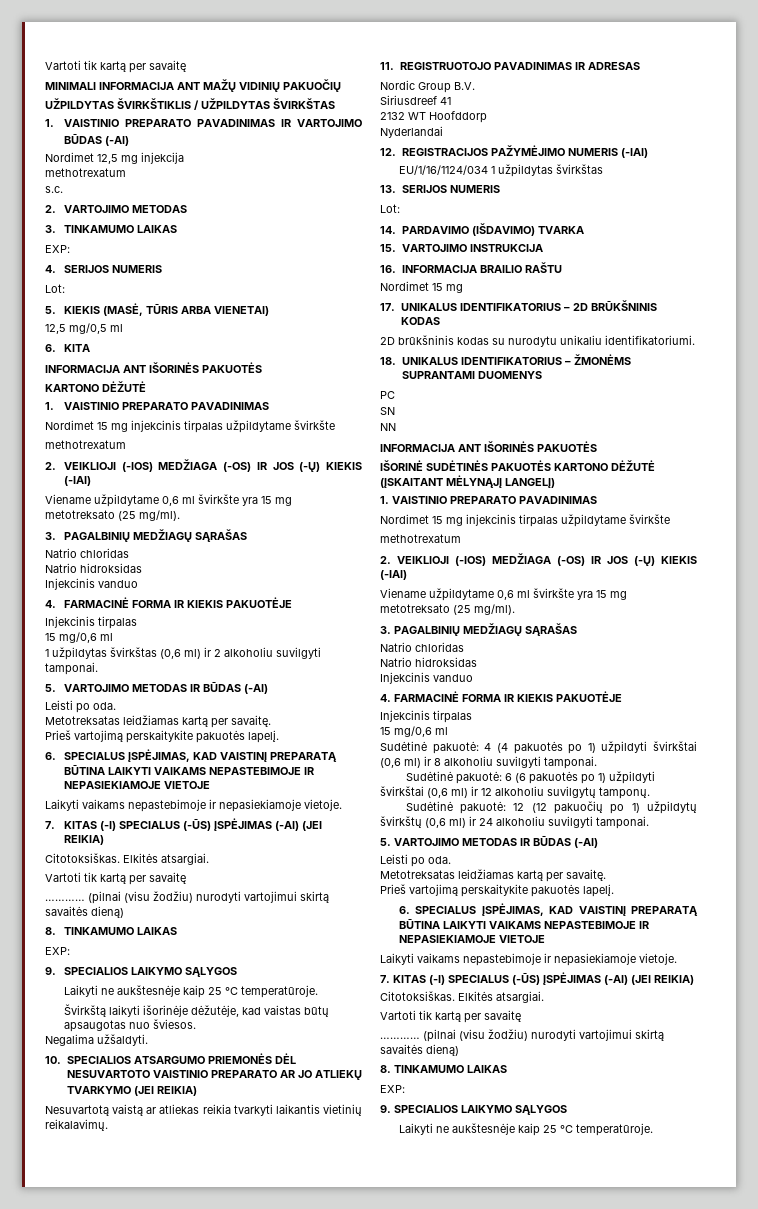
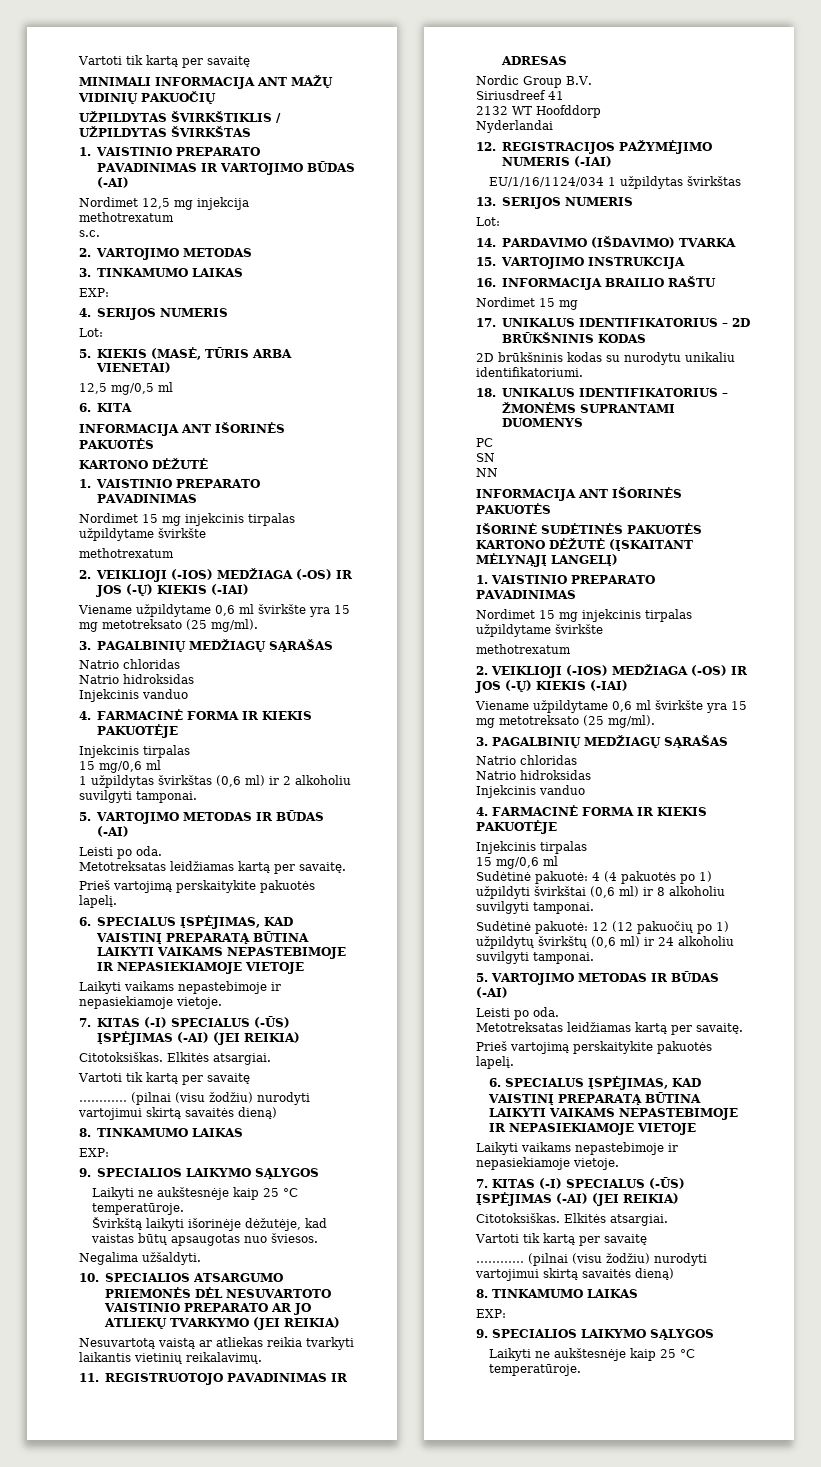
[405,771,655,784] [380,786,650,799] // Sudėtinė pakuotė: 6 (6 pakuotės po 1) užpildyti švirkštai (0,6 ml) ir 12 alkoholiu suvilgytų tamponų. -> (594, 908) none

